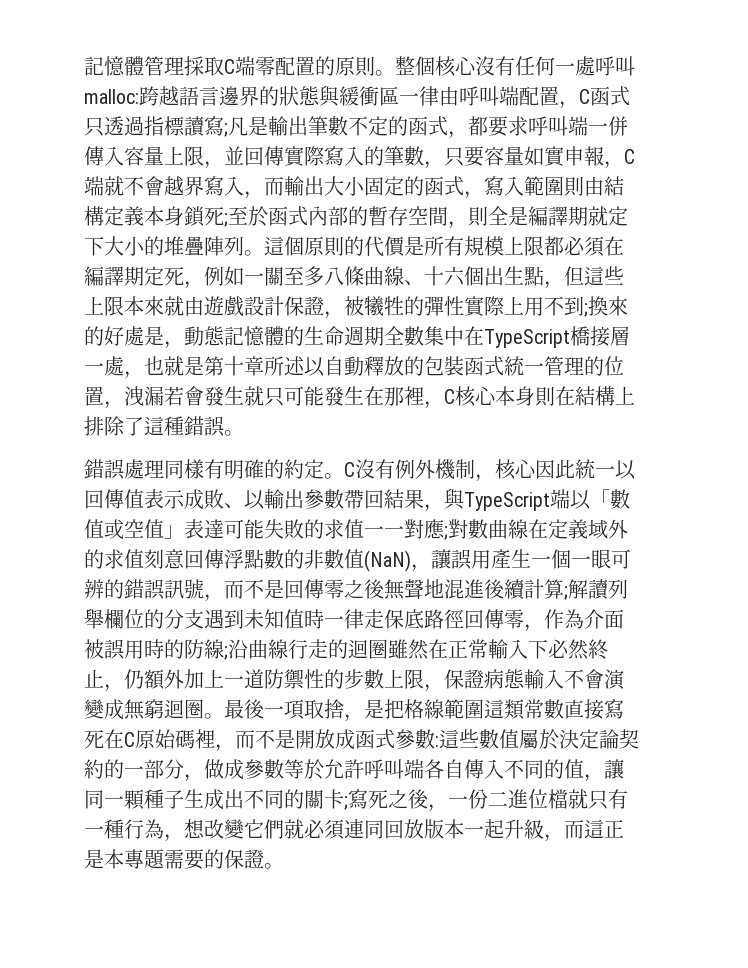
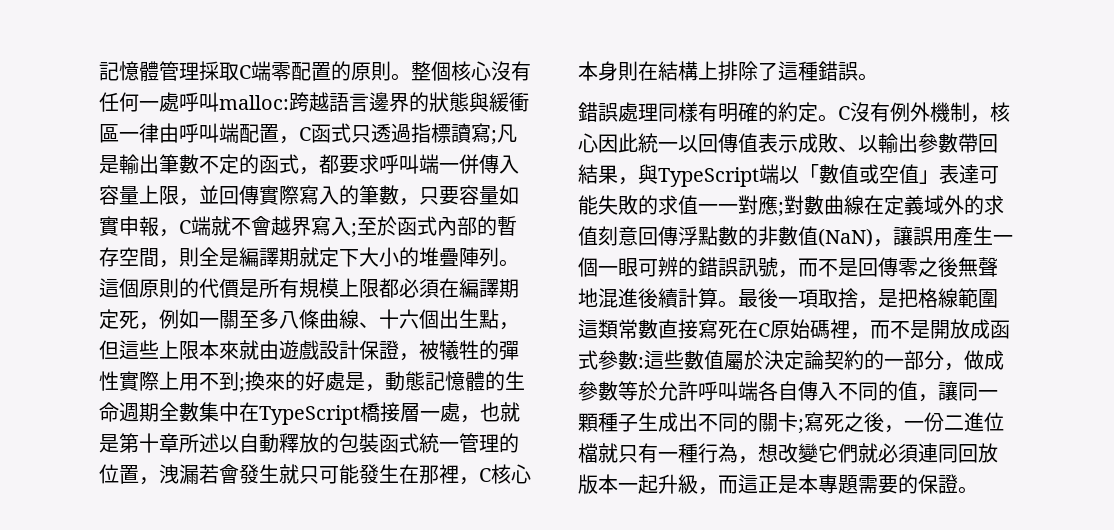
[244,176,624,199] [84,206,224,227] ，而輸出大小固定的函式，寫入範圍則由結構定義本身鎖死 -> (351, 226) none
[564,579,628,600] [84,608,624,632] [84,639,608,660] [84,669,626,692] [84,699,204,720] ;解讀列舉欄位的分支遇到未知值時一律走保底路徑回傳零，作為介面被誤用時的防線;沿曲線行走的迴圈雖然在正常輸入下必然終止，仍額外加上一道防禦性的步數上限，保證病態輸入不會演變成無窮迴圈 -> (718, 298) none

